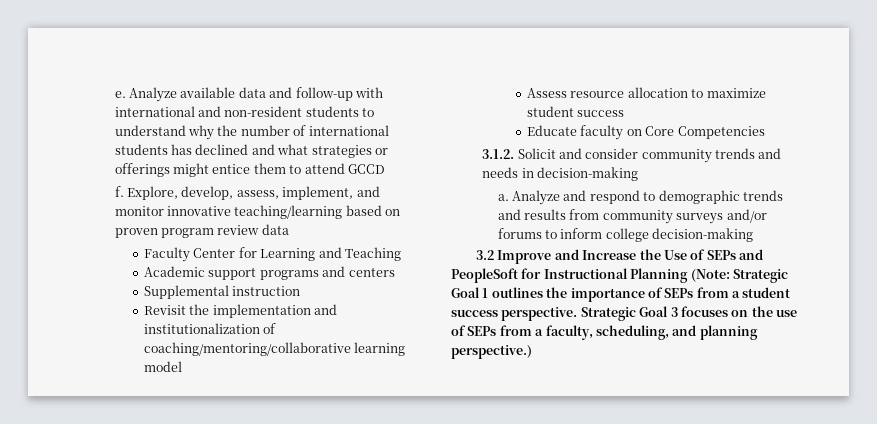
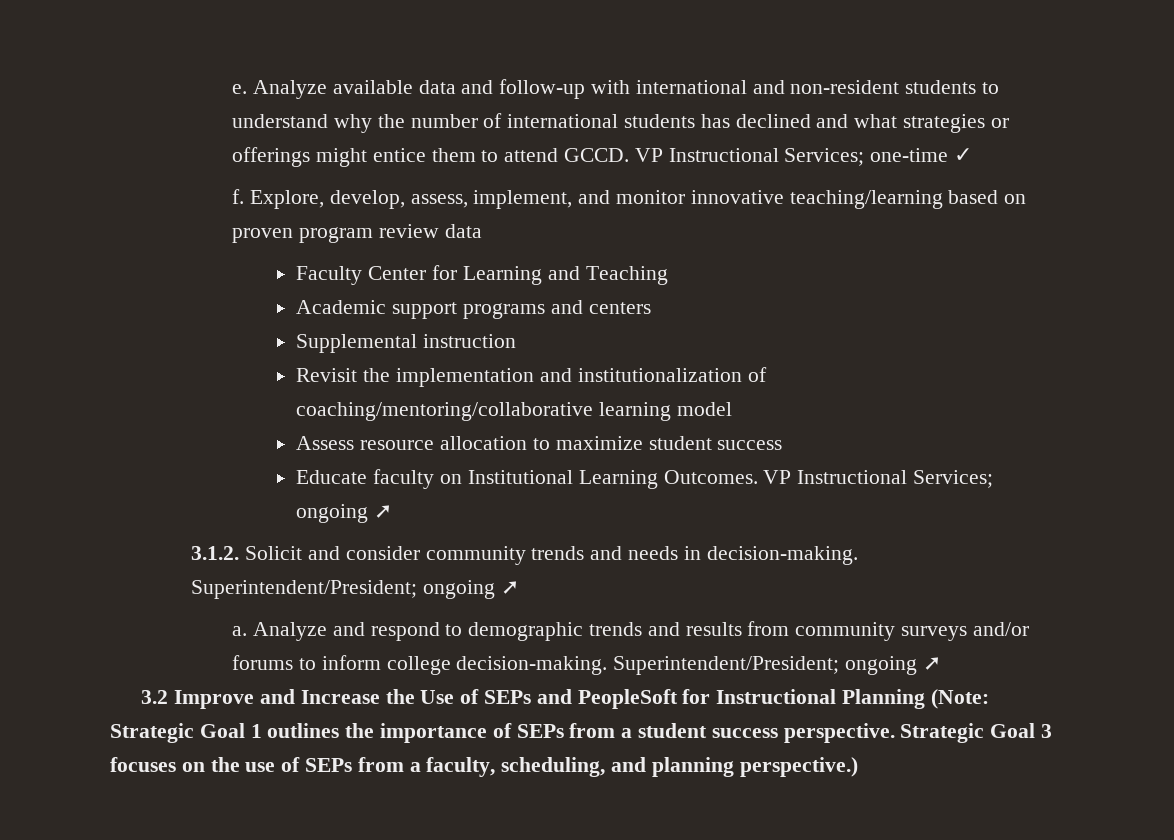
[347,164,385,174] GCCD -> [563,148,972,166] GCCD. VP Instructional Services; one-time ✓
[645,126,765,139] Core Competencies -> [467,470,993,489] [296,504,393,523] Institutional Learning Outcomes. VP Instructional Services; ongoing ➚
[536,167,638,181] decision-making -> [706,546,858,565] [191,580,520,599] decision-making. Superintendent/President; ongoing ➚
[652,228,754,242] decision-making -> [456,656,941,675] decision-making. Superintendent/President; ongoing ➚

